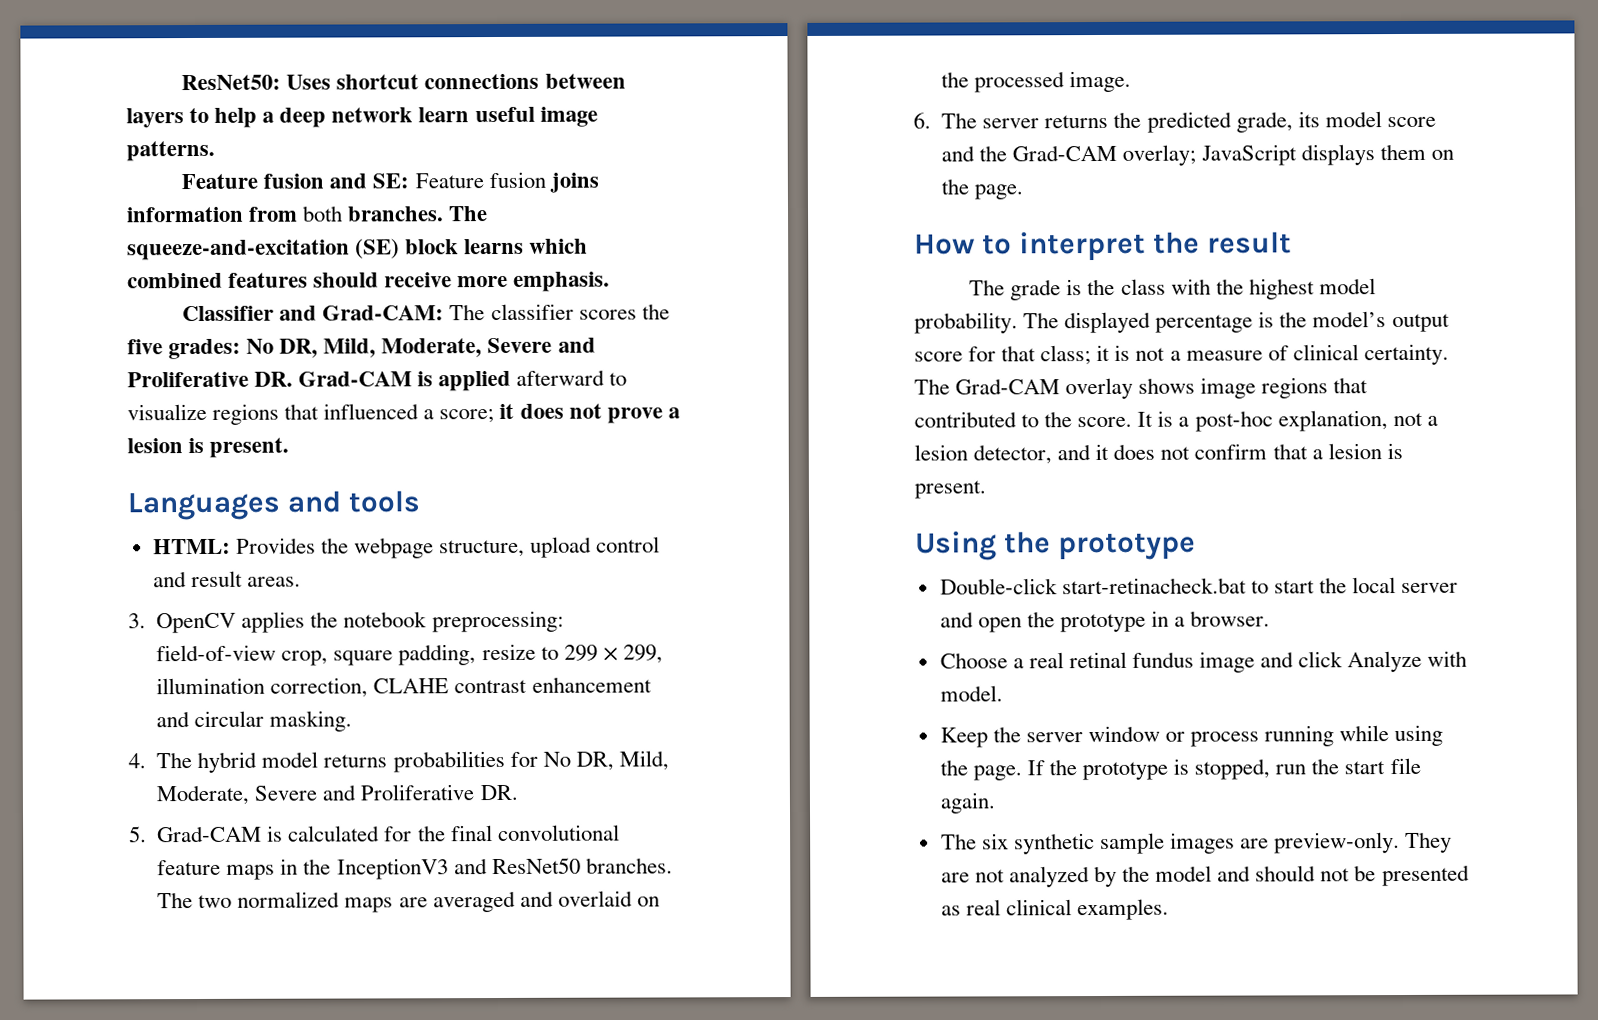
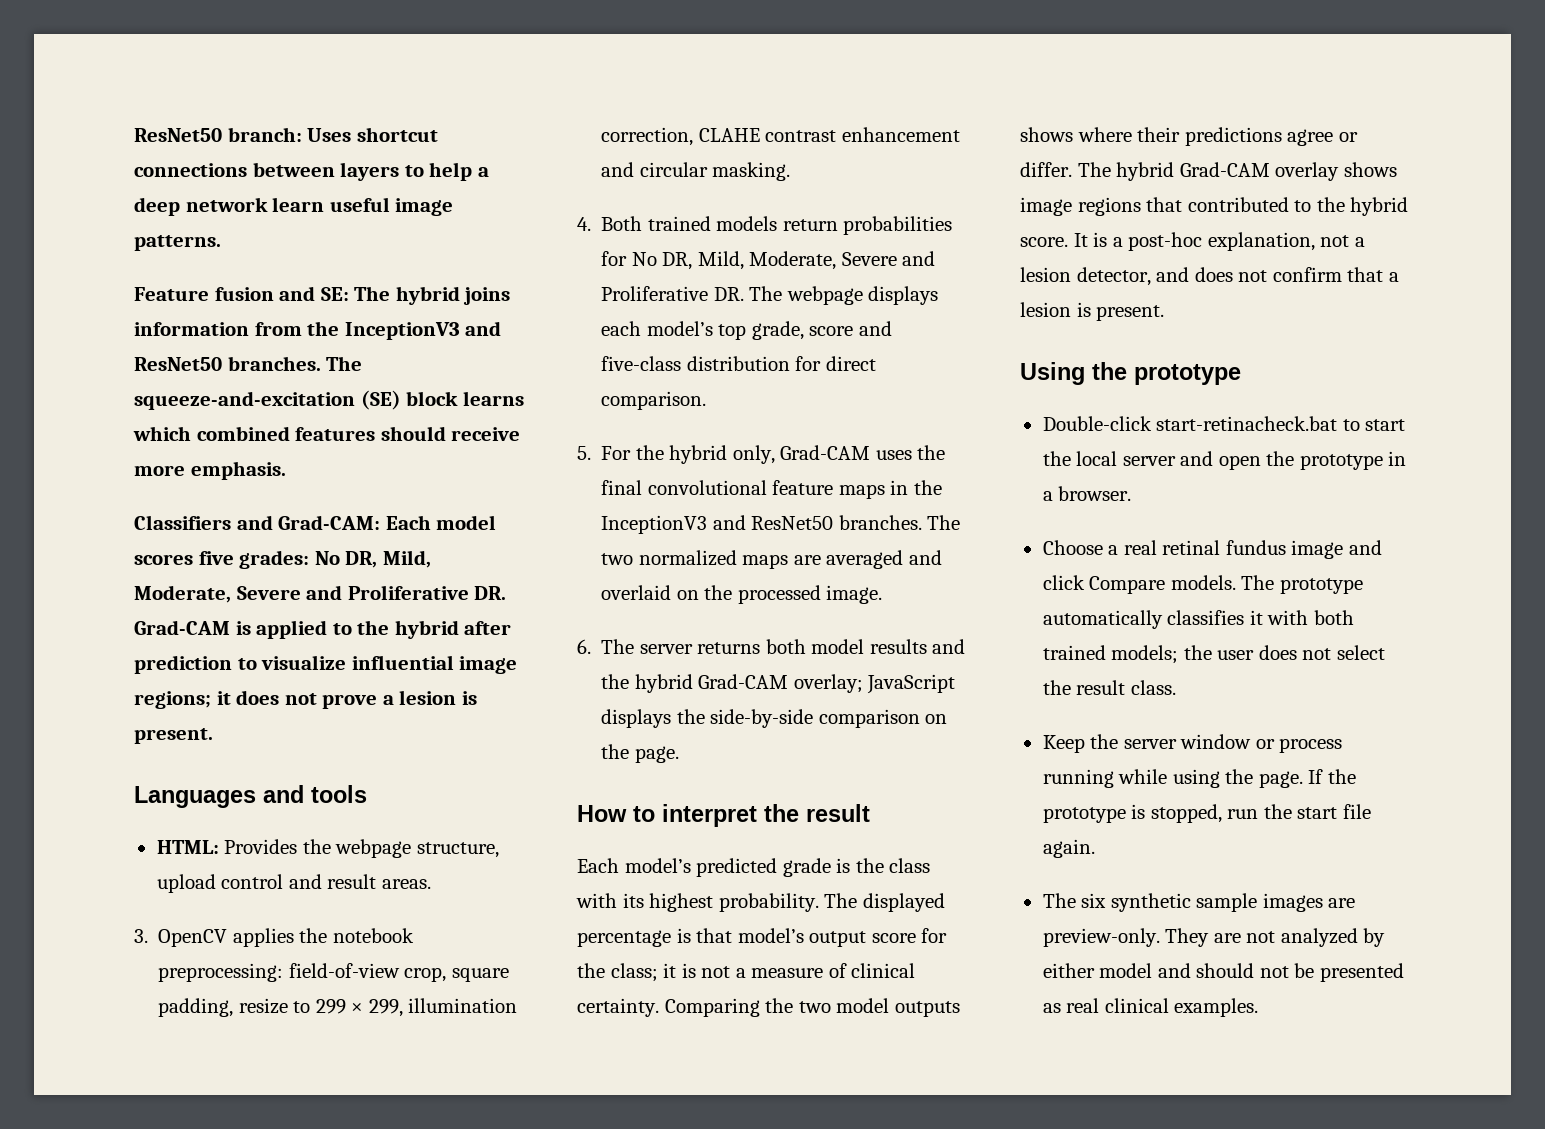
[181,74,282,91] ResNet50: -> [134,127,302,142] ResNet50 branch:
[414,171,546,189] Feature fusion -> [354,286,460,305] The hybrid
[302,205,344,222] both -> [307,321,502,340] [134,357,222,371] the InceptionV3 and ResNet50
[182,305,275,322] Classifier -> [134,515,231,530] Classifiers
[449,303,670,321] The classifier scores the -> [385,515,497,530] [134,554,193,565] Each model scores
[516,369,628,386] [127,403,495,425] afterward to visualize regions that influenced a score; -> [332,620,512,639] [134,655,518,674] [134,691,211,709] to the hybrid after prediction to visualize influential image regions;
[156,751,388,773] The hybrid model returns -> [601,216,838,231] Both trained models return
[129,825,413,843] // 5. Grad-CAM is calculated for -> [749,286,939,305] [601,321,892,340] [601,356,876,371] [601,391,707,410] [577,445,912,464] The webpage displays each model’s top grade, score and five-class distribution for direct comparison. // 5. For the hybrid only, Grad-CAM uses
[1113,111,1436,133] the predicted grade, its model score -> [765,639,927,654] both model results
(1008, 153) none -> [634,674,693,693] hybrid
[1379,143,1426,161] them -> [676,709,920,728] the side-by-side comparison
[969,279,1006,296] The -> [577,858,778,877] Each model’s predicted
[1215,278,1376,300] the highest model -> [622,893,714,912] its highest
[1279,311,1308,328] the -> [696,928,733,943] that
[1001,345,1037,362] that -> [577,963,605,978] the
[914,378,950,395] The -> [664,998,960,1017] [1020,127,1358,146] [1020,162,1175,181] Comparing the two model outputs shows where their predictions agree or differ. The hybrid
(1073, 419) none -> [1350,197,1409,216] hybrid
[1095,443,1110,461] it -> (1190, 274) none
[1347,650,1468,673] [939,685,1003,702] Analyze with model. -> [1089,575,1363,594] [1042,610,1354,629] [1042,645,1385,664] [1042,680,1176,695] Compare models. The prototype automatically classifies it with both trained models; the user does not select the result class.
[1122,865,1151,882] the -> [1042,963,1095,978] either

